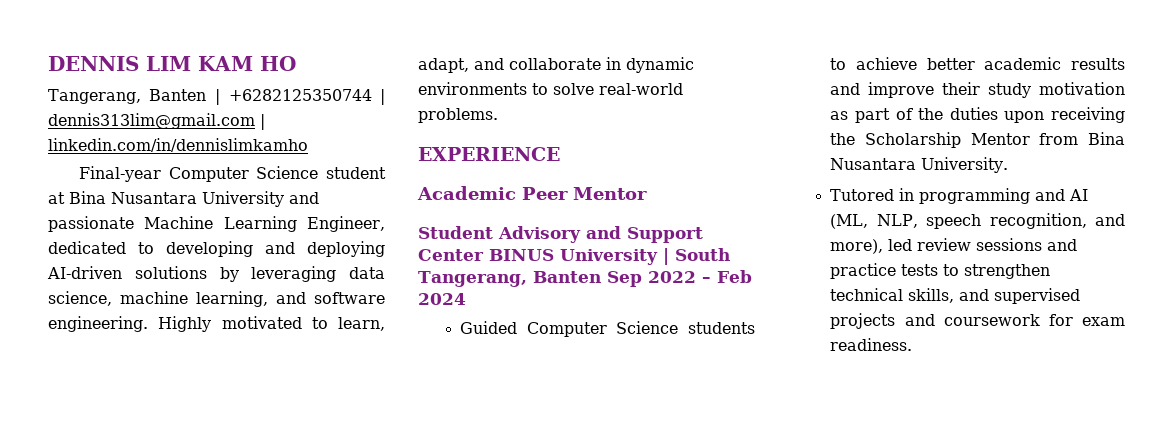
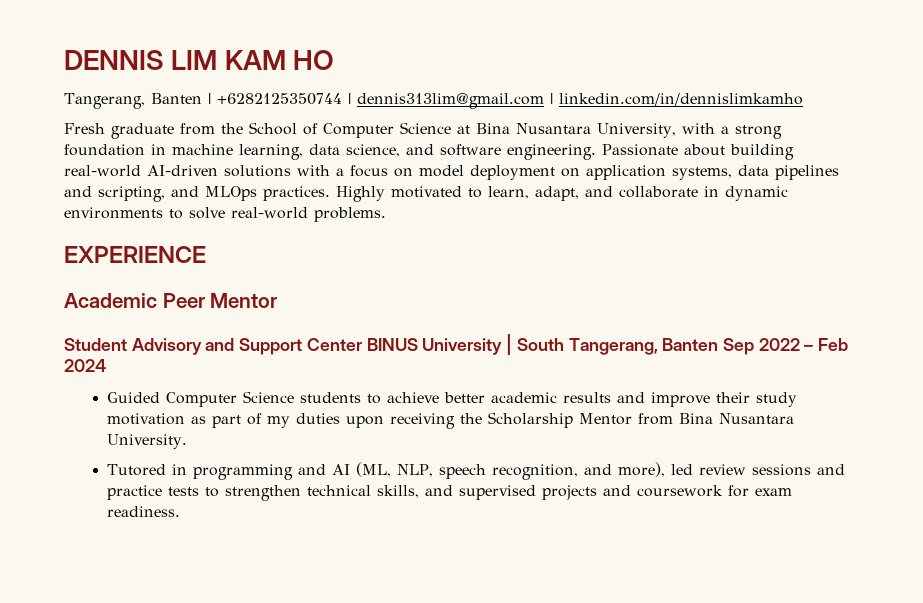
[79,166,386,182] Final-year Computer Science student -> [64,122,451,139] Fresh graduate from the School of Computer Science
[202,191,319,207] [48,216,386,232] [48,241,385,257] [47,266,385,282] [48,291,385,307] [48,316,148,332] University and passionate Machine Learning Engineer, dedicated to developing and deploying AI-driven solutions by leveraging data science, machine learning, and software engineering. -> [597,123,782,139] [64,144,794,160] [64,165,839,180] [64,186,330,202] University, with a strong foundation in machine learning, data science, and software engineering. Passionate about building real-world AI-driven solutions with a focus on model deployment on application systems, data pipelines and scripting, and MLOps practices.
[918,108,944,120] the -> [267,416,291,428] my

